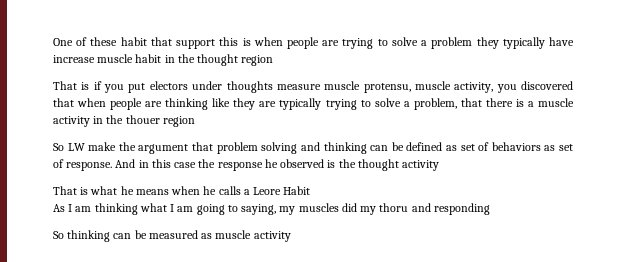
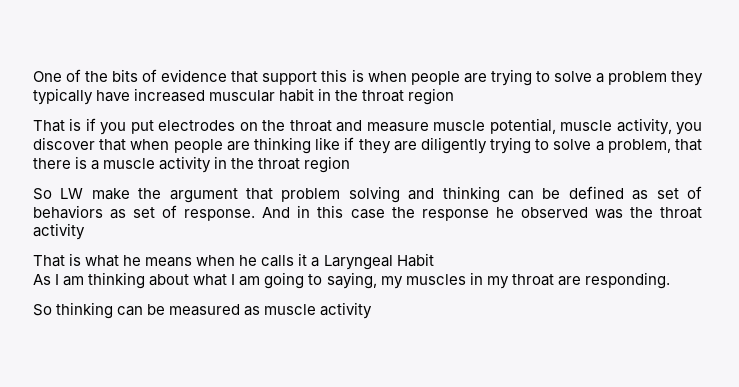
[90,37,147,46] these habit -> [85,69,228,82] the bits of evidence
[53,54,134,63] increase muscle -> [134,88,276,102] increased muscular
[197,54,239,66] thought -> [362,90,405,102] throat
[149,81,273,93] electors under thoughts -> [158,120,363,132] electrodes on the throat and
[363,83,411,93] protensu, -> [489,118,556,134] potential,
[520,81,573,90] discovered -> [33,137,95,150] discover
(231, 102) none -> [344,137,355,150] if
[279,98,322,110] typically -> [420,137,487,154] diligently
[125,115,160,124] thouer -> [258,158,301,170] throat
[327,159,399,171] is the thought -> [594,207,703,219] was the throat
[243,187,282,195] a Leore -> [298,253,393,270] it a Laryngeal
(138, 209) none -> [149,274,190,286] about
[341,203,490,215] did my thoru and responding -> [469,272,670,289] in my throat are responding.

